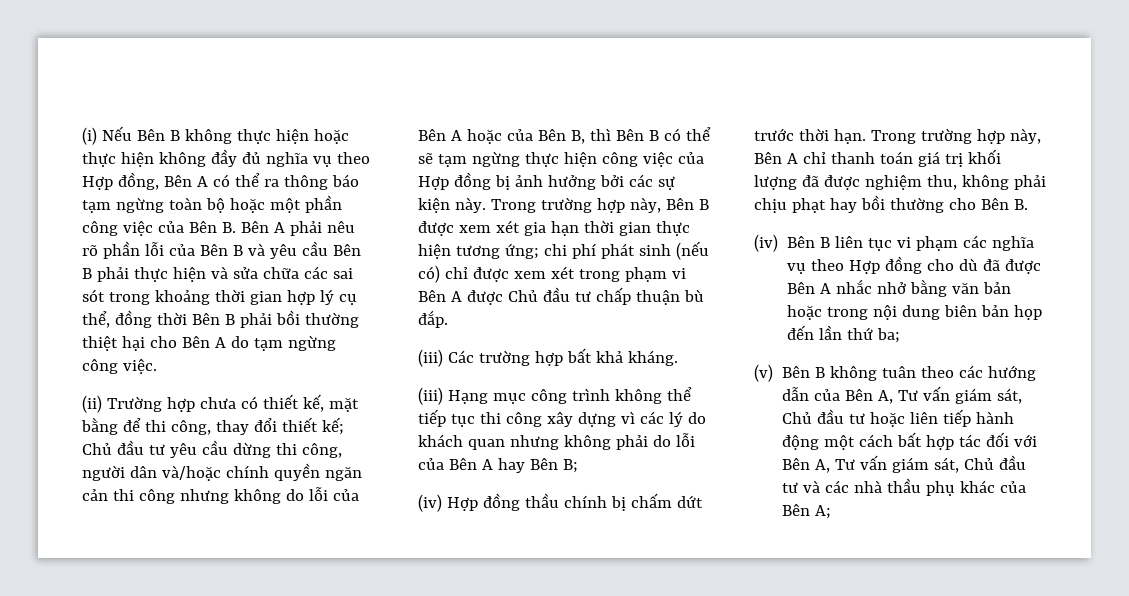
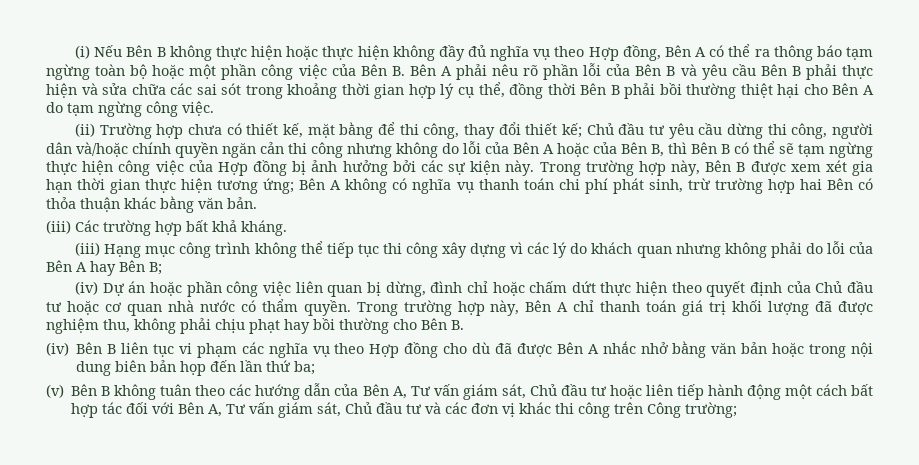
[543,241,709,260] [418,265,686,283] [418,287,704,305] [418,310,448,328] chi phí phát sinh (nếu có) chỉ được xem xét trong phạm vi Bên A được Chủ đầu tư chấp thuận bù đắp. -> [299,178,873,194] [46,196,257,213] Bên A không có nghĩa vụ thanh toán chi phí phát sinh, trừ trường hợp hai Bên có thỏa thuận khác bằng văn bản.
[446,493,703,511] [754,128,866,144] Hợp đồng thầu chính bị chấm dứt trước thời hạn. -> [102,281,873,297] [46,299,351,316] Dự án hoặc phần công việc liên quan bị dừng, đình chỉ hoặc chấm dứt thực hiện theo quyết định của Chủ đầu tư hoặc cơ quan nhà nước có thẩm quyền.
[854,478,1027,496] [782,504,832,519] nhà thầu phụ khác của Bên A; -> [471,402,738,418] đơn vị khác thi công trên Công trường;

